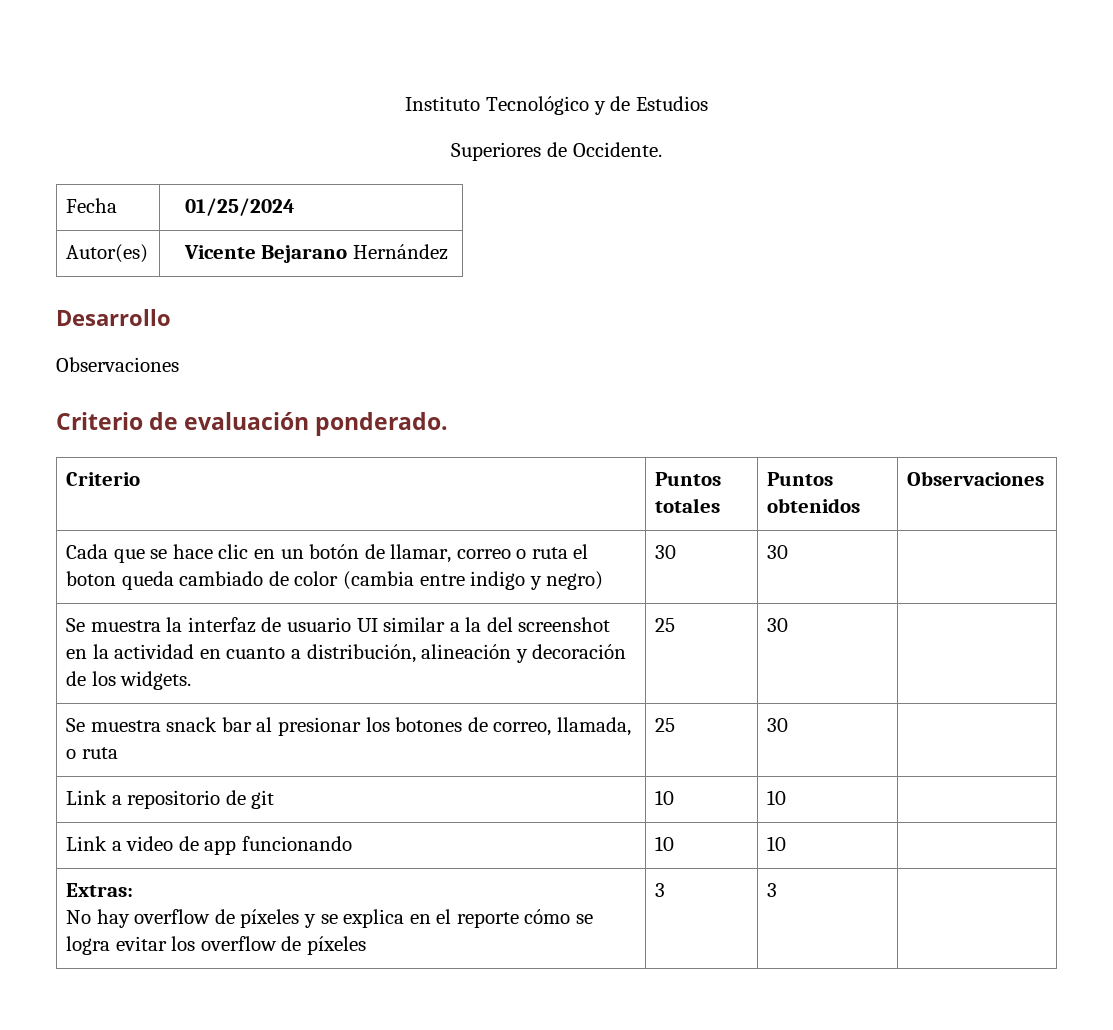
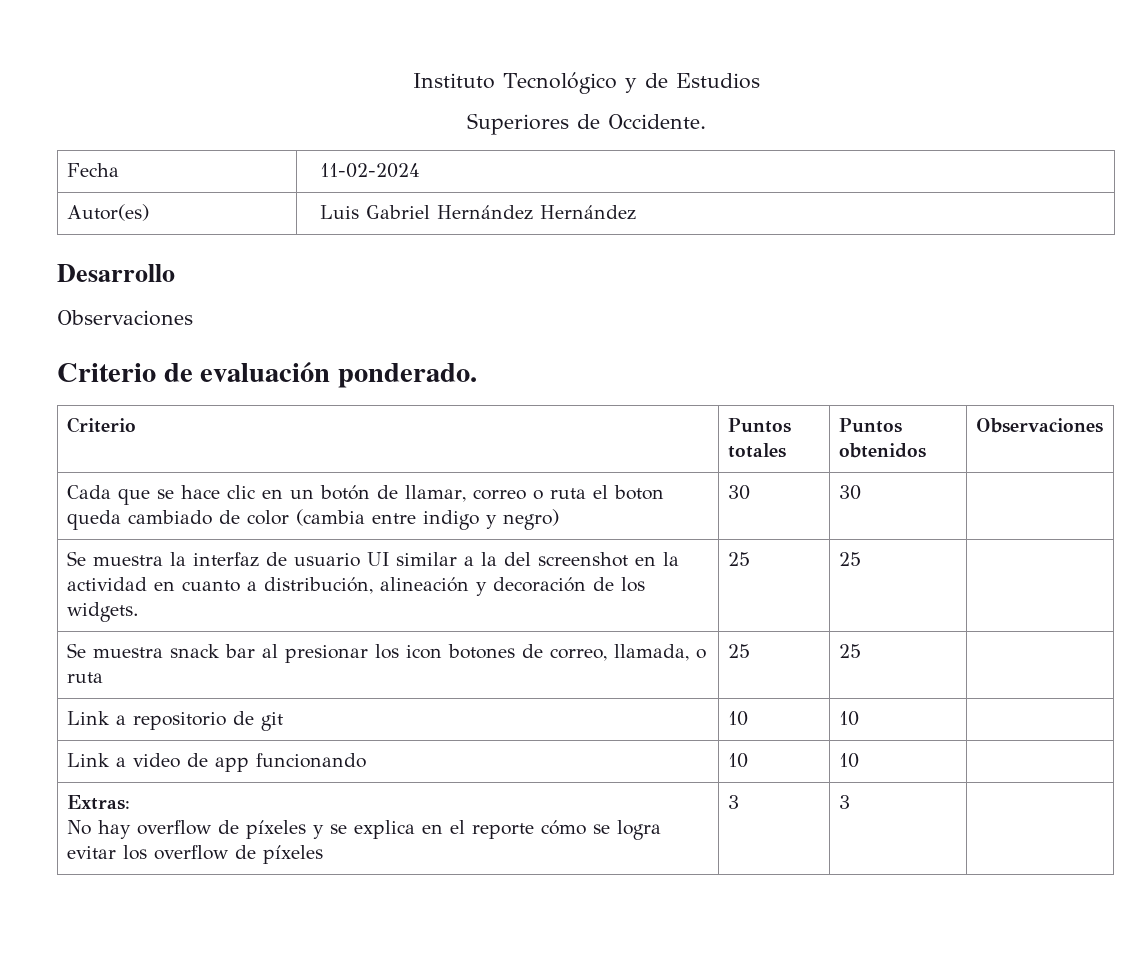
[184,198,295,216] 01/25/2024 -> [320,163,421,178] 11-02-2024
[183,245,348,263] Vicente Bejarano -> [320,205,534,220] Luis Gabriel Hernández
[767,618,789,632] 30 -> [838,552,861,566] 25
(390, 724) none -> [405,645,442,659] icon
[767,718,789,732] 30 -> [838,644,861,658] 25

